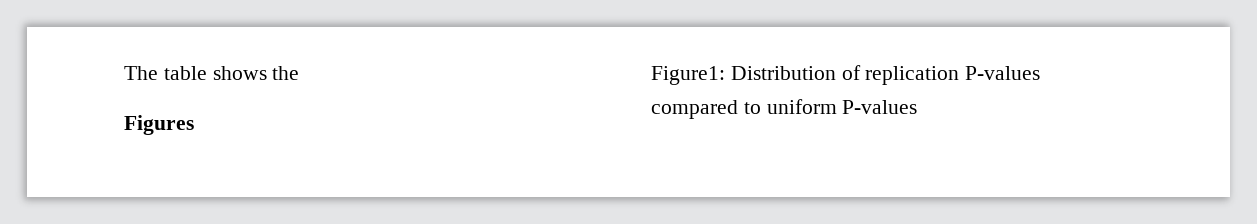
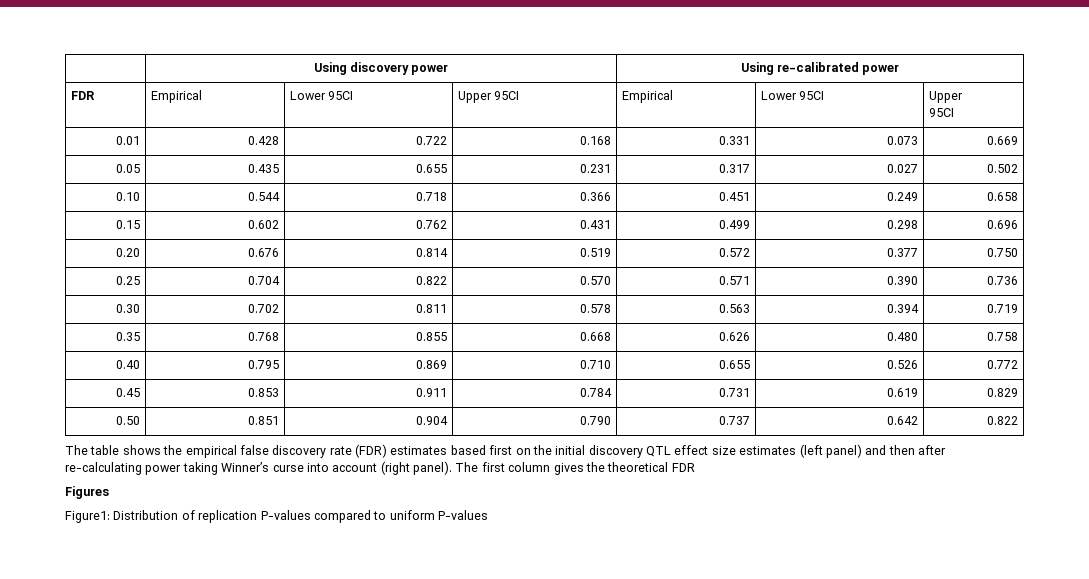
[124,66,300,80] The table shows the -> [313,62,449,75] [740,62,900,75] [70,91,95,100] [150,90,202,103] [289,91,354,100] [457,91,520,103] [621,90,673,103] [760,91,825,100] [928,91,963,103] [928,108,954,117] [116,136,141,145] [248,136,280,145] [416,136,448,145] [580,136,612,145] [719,136,751,145] [887,136,919,145] [987,136,1019,145] [116,164,141,173] [248,164,280,173] [416,164,448,173] [580,164,612,173] [719,164,751,173] [887,164,919,173] [987,164,1019,173] [116,192,141,201] [248,192,281,201] [416,192,448,201] [580,192,612,201] [719,192,751,201] [887,192,919,201] [987,192,1019,201] [116,220,141,229] [248,220,280,229] [416,220,448,229] [580,220,612,229] [719,220,751,229] [887,220,919,229] [987,220,1019,229] [116,248,141,257] [248,248,280,257] [416,248,449,257] [580,248,612,257] [719,248,751,257] [887,248,919,257] [987,248,1019,257] [116,276,141,285] [248,276,281,285] [416,276,448,285] [580,276,612,285] [719,276,751,285] [887,276,919,285] [987,276,1019,285] [116,304,141,313] [248,304,280,313] [416,304,448,313] [580,304,612,313] [719,304,751,313] [887,304,920,313] [987,304,1019,313] [116,332,141,341] [248,332,280,341] [416,332,448,341] [580,332,612,341] [719,332,751,341] [887,332,919,341] [987,332,1019,341] [116,360,141,369] [248,360,280,369] [416,360,448,369] [580,360,612,369] [719,360,751,369] [887,360,919,369] [987,360,1019,369] [116,388,141,397] [248,388,280,397] [416,388,448,397] [580,388,613,397] [719,388,751,397] [887,388,919,397] [987,388,1019,397] [116,416,141,425] [248,416,280,425] [416,416,449,425] [580,416,612,425] [719,416,751,425] [887,416,919,425] [987,416,1019,425] [65,444,946,458] [65,461,695,475] | Using discovery power | Using re-calibrated power // FDR | Empirical | Lower 95CI | Upper 95CI | Empirical | Lower 95CI | Upper // 95CI // 0.01 | 0.428 | 0.722 | 0.168 | 0.331 | 0.073 | 0.669 // 0.05 | 0.435 | 0.655 | 0.231 | 0.317 | 0.027 | 0.502 // 0.10 | 0.544 | 0.718 | 0.366 | 0.451 | 0.249 | 0.658 // 0.15 | 0.602 | 0.762 | 0.431 | 0.499 | 0.298 | 0.696 // 0.20 | 0.676 | 0.814 | 0.519 | 0.572 | 0.377 | 0.750 // 0.25 | 0.704 | 0.822 | 0.570 | 0.571 | 0.390 | 0.736 // 0.30 | 0.702 | 0.811 | 0.578 | 0.563 | 0.394 | 0.719 // 0.35 | 0.768 | 0.855 | 0.668 | 0.626 | 0.480 | 0.758 // 0.40 | 0.795 | 0.869 | 0.710 | 0.655 | 0.526 | 0.772 // 0.45 | 0.853 | 0.911 | 0.784 | 0.731 | 0.619 | 0.829 // 0.50 | 0.851 | 0.904 | 0.790 | 0.737 | 0.642 | 0.822 // The table shows the empirical false discovery rate (FDR) estimates based first on the initial discovery QTL effect size estimates (left panel) and then after re-calculating power taking Winner’s curse into account (right panel). The first column gives the theoretical FDR

